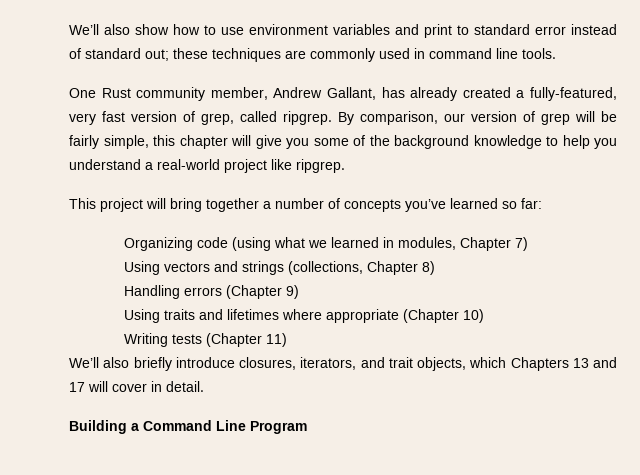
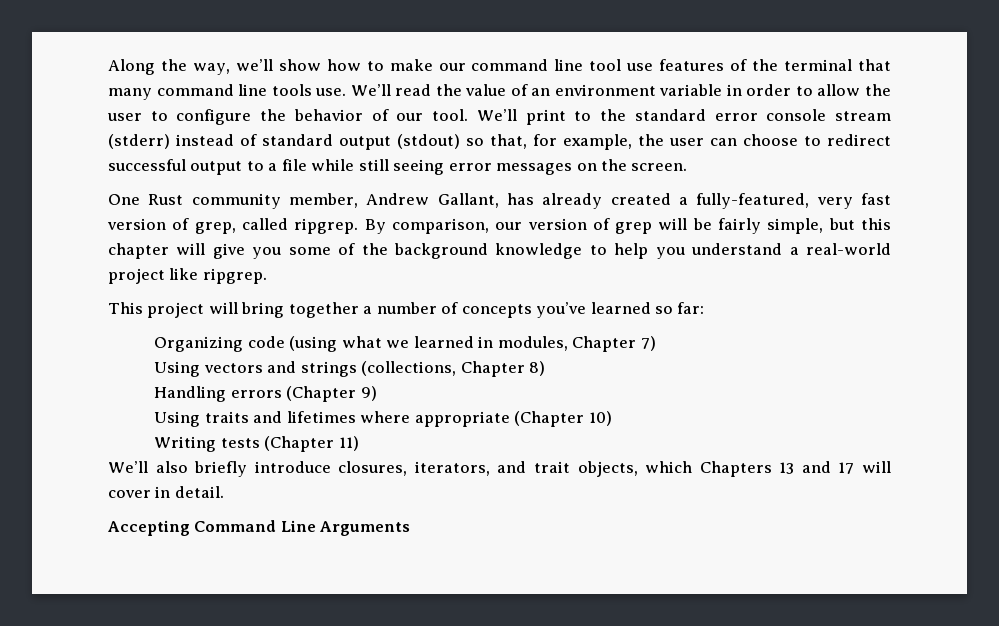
[69,24,419,35] We’ll also show how to use environment variables and -> [108,59,892,75] [108,84,891,100] [107,109,517,125] Along the way, we’ll show how to make our command line tool use features of the terminal that many command line tools use. We’ll read the value of an environment variable in order to allow the user to configure the behavior of our tool. We’ll
(469, 30) none -> [600,109,627,121] the
[571,24,617,35] [69,48,556,62] instead of standard out; these techniques are commonly used in command line tools. -> [766,109,892,121] [108,134,891,150] [108,159,688,175] console stream (stderr) instead of standard output (stdout) so that, for example, the user can choose to redirect successful output to a file while still seeing error messages on the screen.
(149, 142) none -> [828,218,855,230] but
[69,420,139,434] Building a -> [108,520,190,536] Accepting
[250,421,307,434] Program -> [320,521,411,536] Arguments

